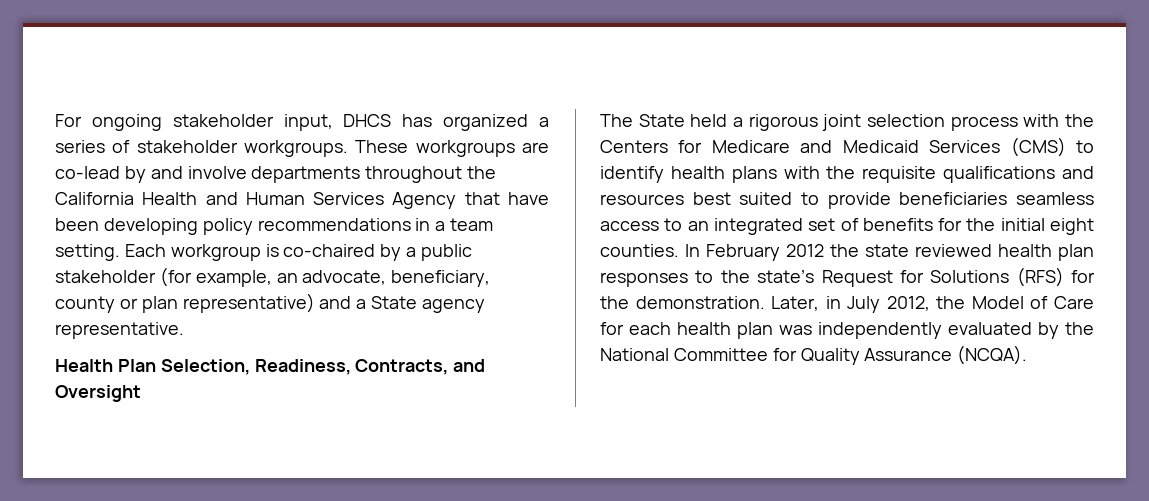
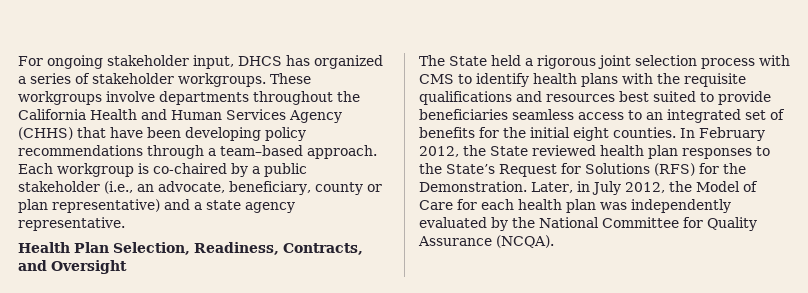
[522,142,549,153] [55,166,183,183] are co-lead by and -> (102, 98) none
(457, 200) none -> [18,127,73,140] (CHHS)
[415,218,494,231] [55,244,120,261] in a team setting. -> [147,145,377,159] through a team–based approach.
[159,267,272,287] (for example, -> [104,181,133,194] (i.e.,
[371,296,418,309] State -> [206,200,241,210] state
[1065,114,1094,127] [600,137,1066,157] the Centers for Medicare and Medicaid Services (CMS) -> [419,74,454,84] CMS
[786,244,909,257] 2012 the state -> [419,145,528,157] 2012, the State
[757,270,815,283] state’s -> [446,164,495,174] State’s
[635,296,765,309] demonstration. -> [419,181,527,192] Demonstration.

